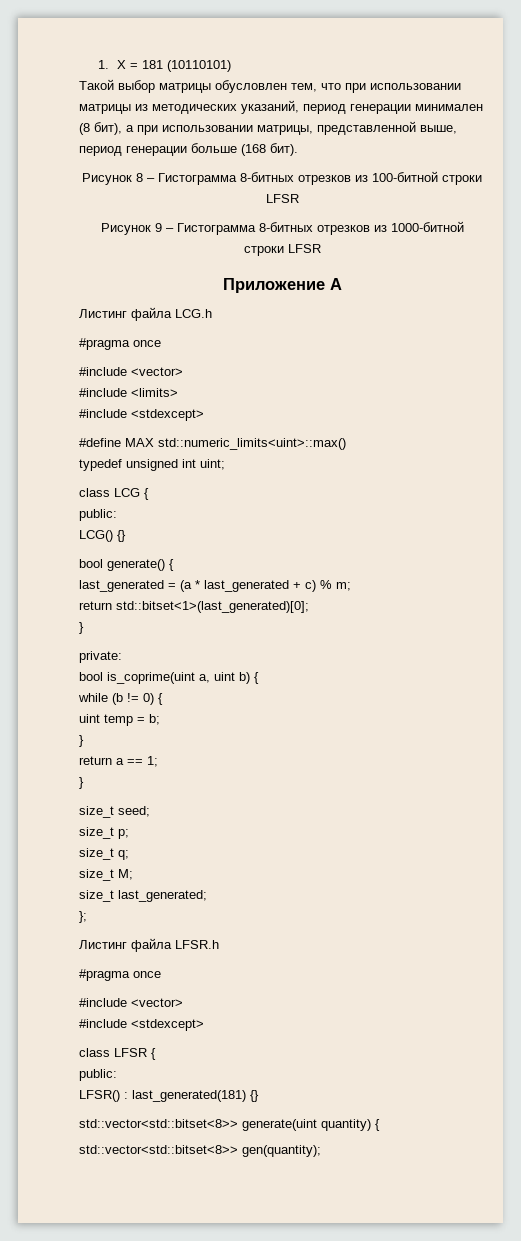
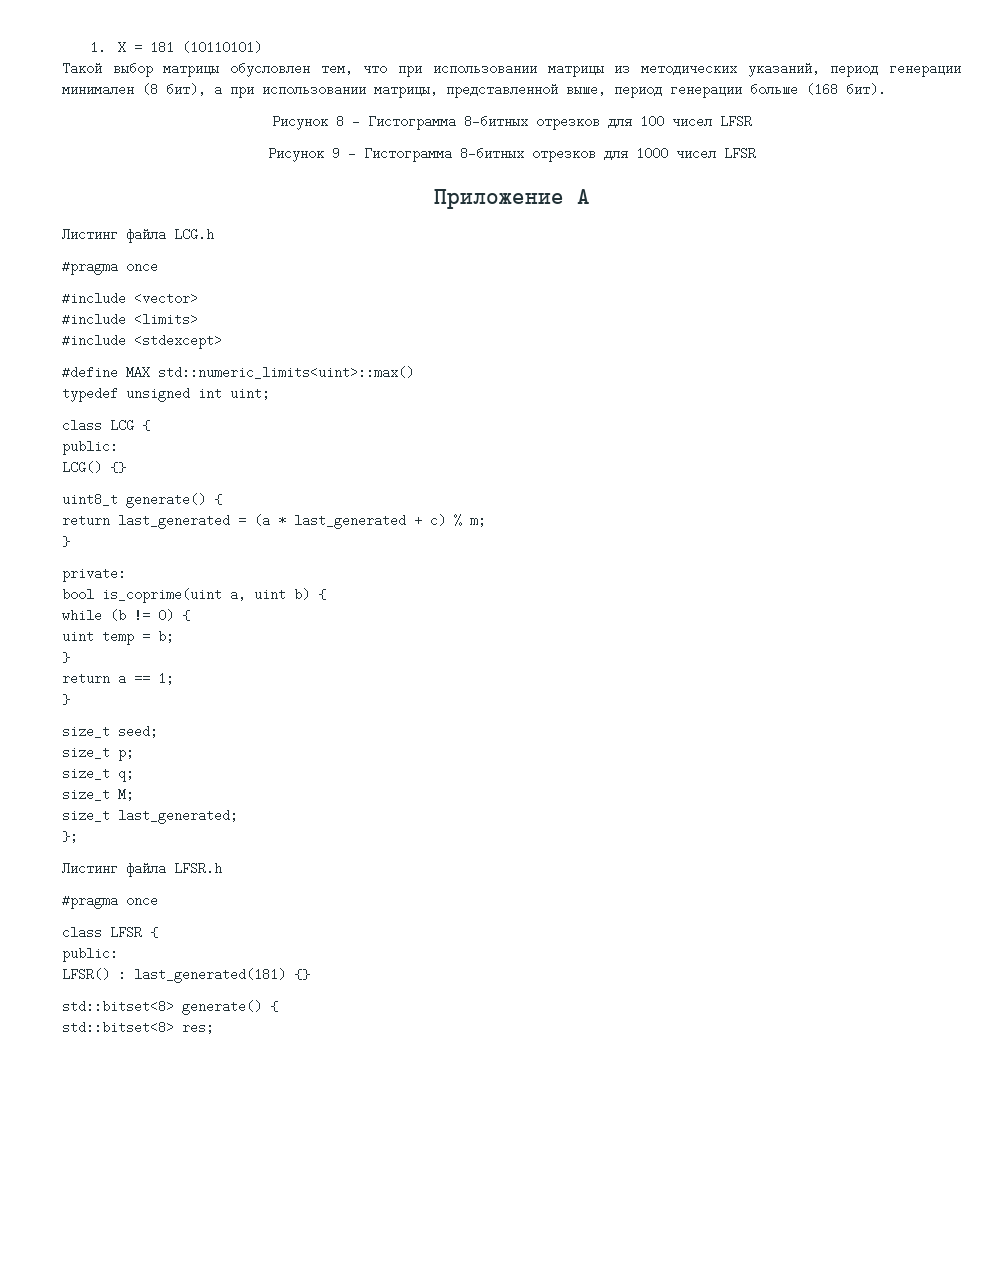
[355,171,482,185] из 100-битной строки -> [607,113,712,129] для 100 чисел
[373,221,464,232] [243,246,284,256] из 1000-битной строки -> [603,145,716,161] для 1000 чисел
[79,559,174,571] bool generate() { // -> [62,493,222,508] [62,514,110,527] uint8_t generate() { // return
[79,601,309,613] // return std::bitset<1>(last_generated)[0]; -> (486, 520) none
[79,998,183,1007] [79,1019,204,1031] // #include <vector> // #include <stdexcept> -> (158, 900) none
[79,1119,380,1131] [79,1145,321,1157] std::vector<std::bitset<8>> generate(uint quantity) { // std::vector<std::bitset<8>> gen(quantity); -> [62,1000,278,1015] [62,1021,214,1034] std::bitset<8> generate() { // std::bitset<8> res;

